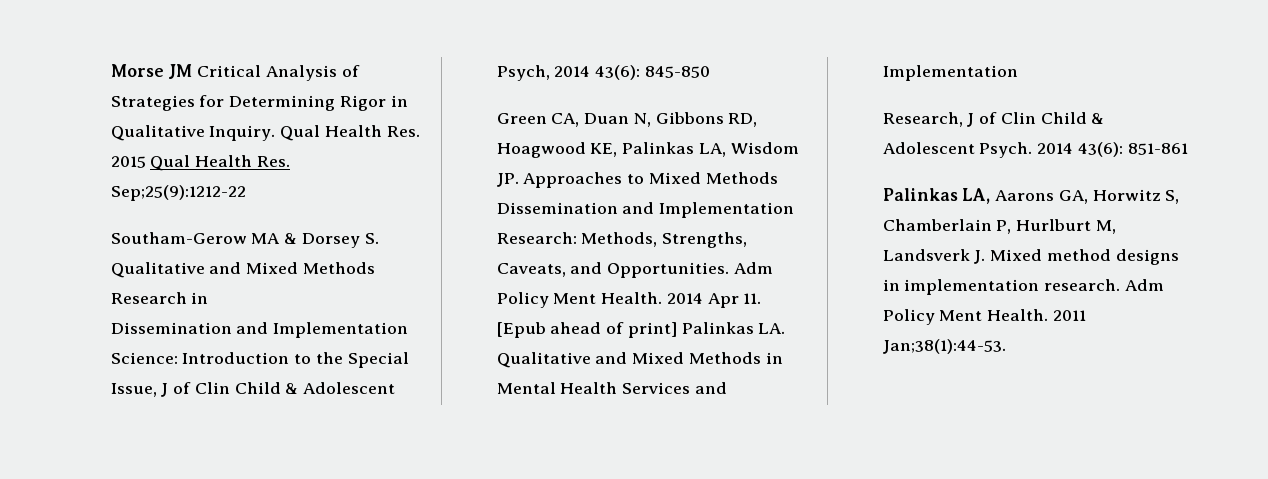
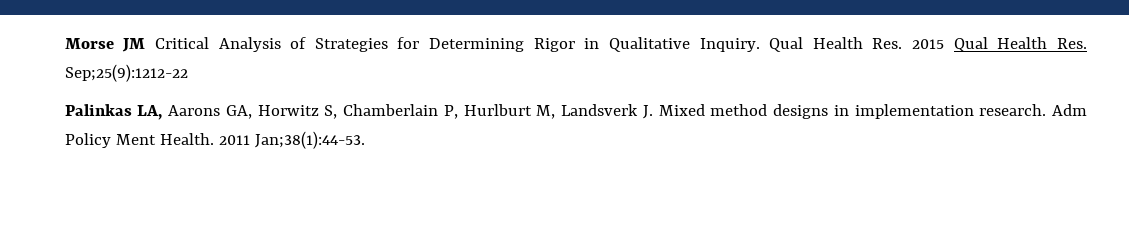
[110,232,379,248] [110,262,375,278] [110,292,209,304] [110,322,409,338] [110,352,409,368] [110,382,396,397] [496,65,710,81] [496,112,758,127] [496,142,799,158] [496,172,778,188] [496,202,795,218] [496,232,748,248] [496,262,773,278] [496,292,762,308] [496,322,786,338] [496,352,783,368] [496,382,727,394] [882,65,1018,81] [882,112,1105,127] [882,142,1188,158] // Southam-Gerow MA & Dorsey S. Qualitative and Mixed Methods Research in // Dissemination and Implementation Science: Introduction to the Special Issue, J of Clin Child & Adolescent Psych, 2014 43(6): 845-850 // Green CA, Duan N, Gibbons RD, Hoagwood KE, Palinkas LA, Wisdom JP. Approaches to Mixed Methods Dissemination and Implementation Research: Methods, Strengths, Caveats, and Opportunities. Adm Policy Ment Health. 2014 Apr 11. [Epub ahead of print] Palinkas LA. Qualitative and Mixed Methods in Mental Health Services and Implementation // Research, J of Clin Child & Adolescent Psych. 2014 43(6): 851-861 -> (188, 73) none

